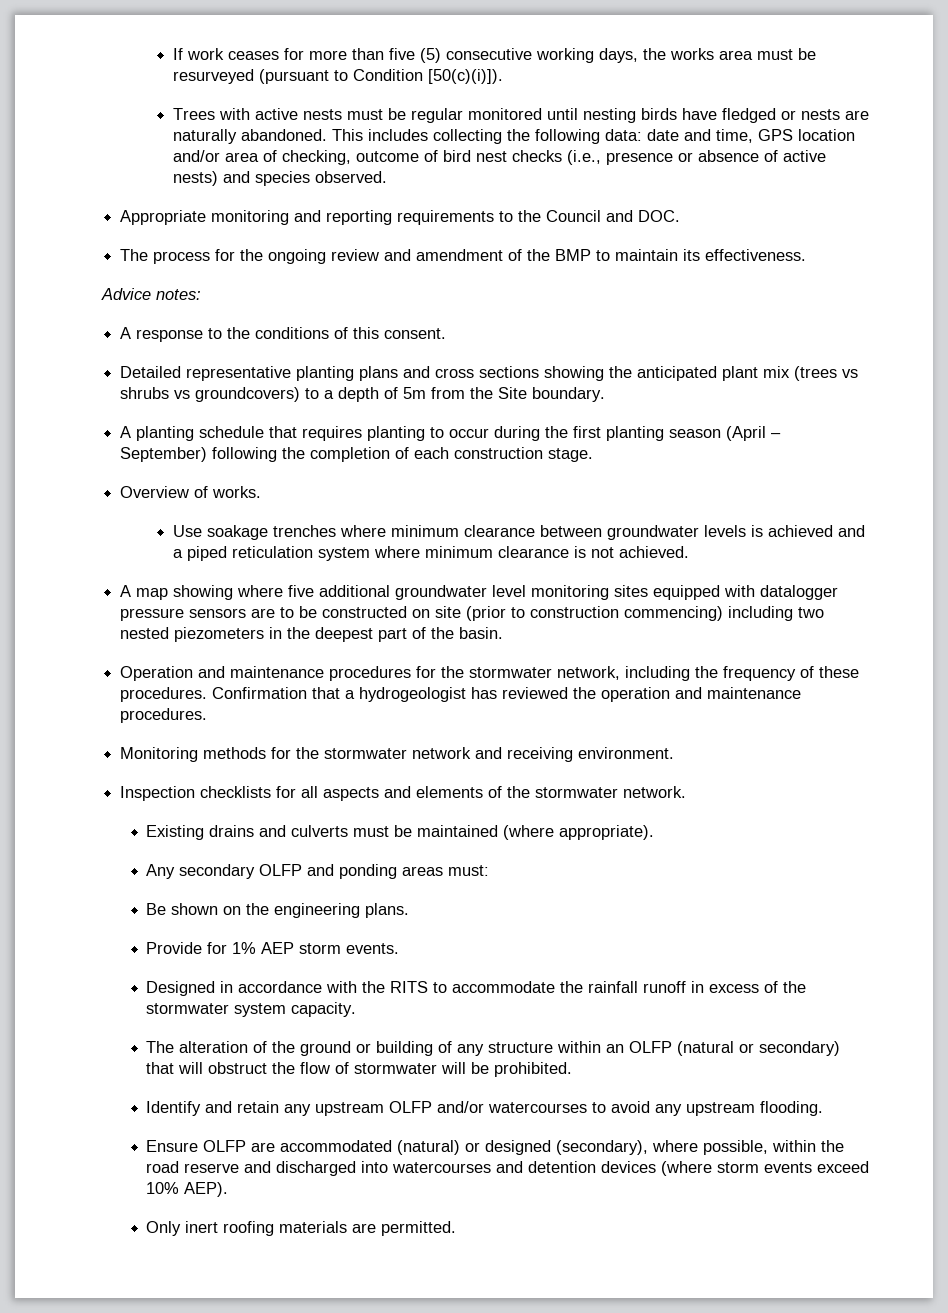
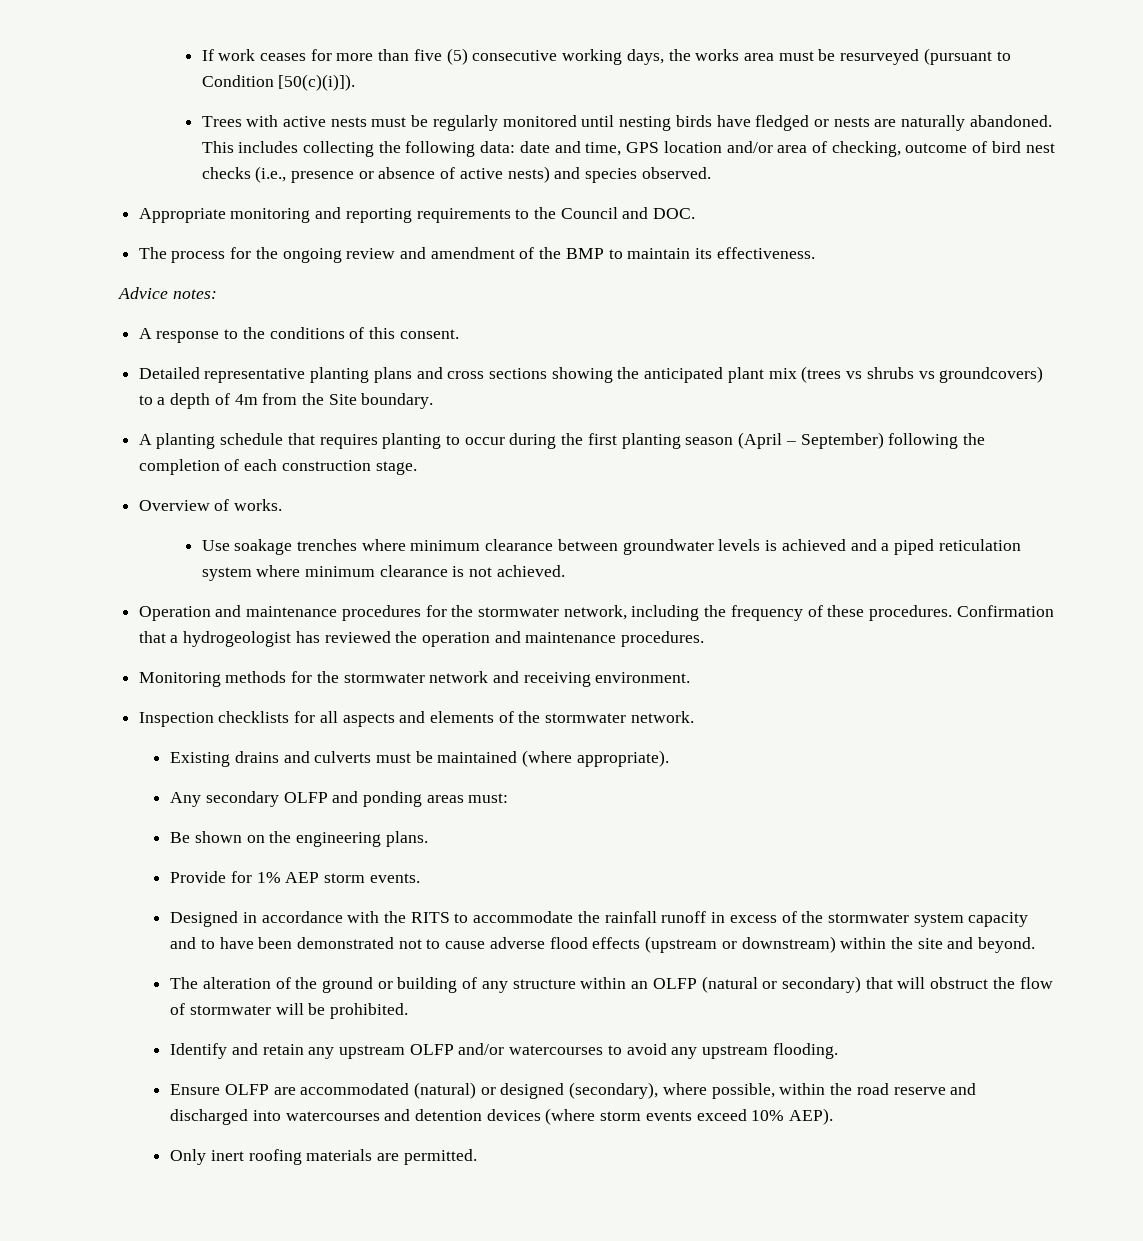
[410,108,463,123] regular -> [432,115,498,131] regularly
[403,387,427,399] 5m -> [234,394,258,405] 4m
[120,585,839,600] [120,606,825,621] [120,627,504,642] // A map showing where five additional groundwater level monitoring sites equipped with datalogger pressure sensors are to be constructed on site (prior to construction commencing) including two nested piezometers in the deepest part of the basin. -> (565, 571) none
[291,1002,357,1017] capacity. -> [968,912,1029,927] [170,936,1036,953] capacity and to have been demonstrated not to cause adverse flood effects (upstream or downstream) within the site and beyond.

